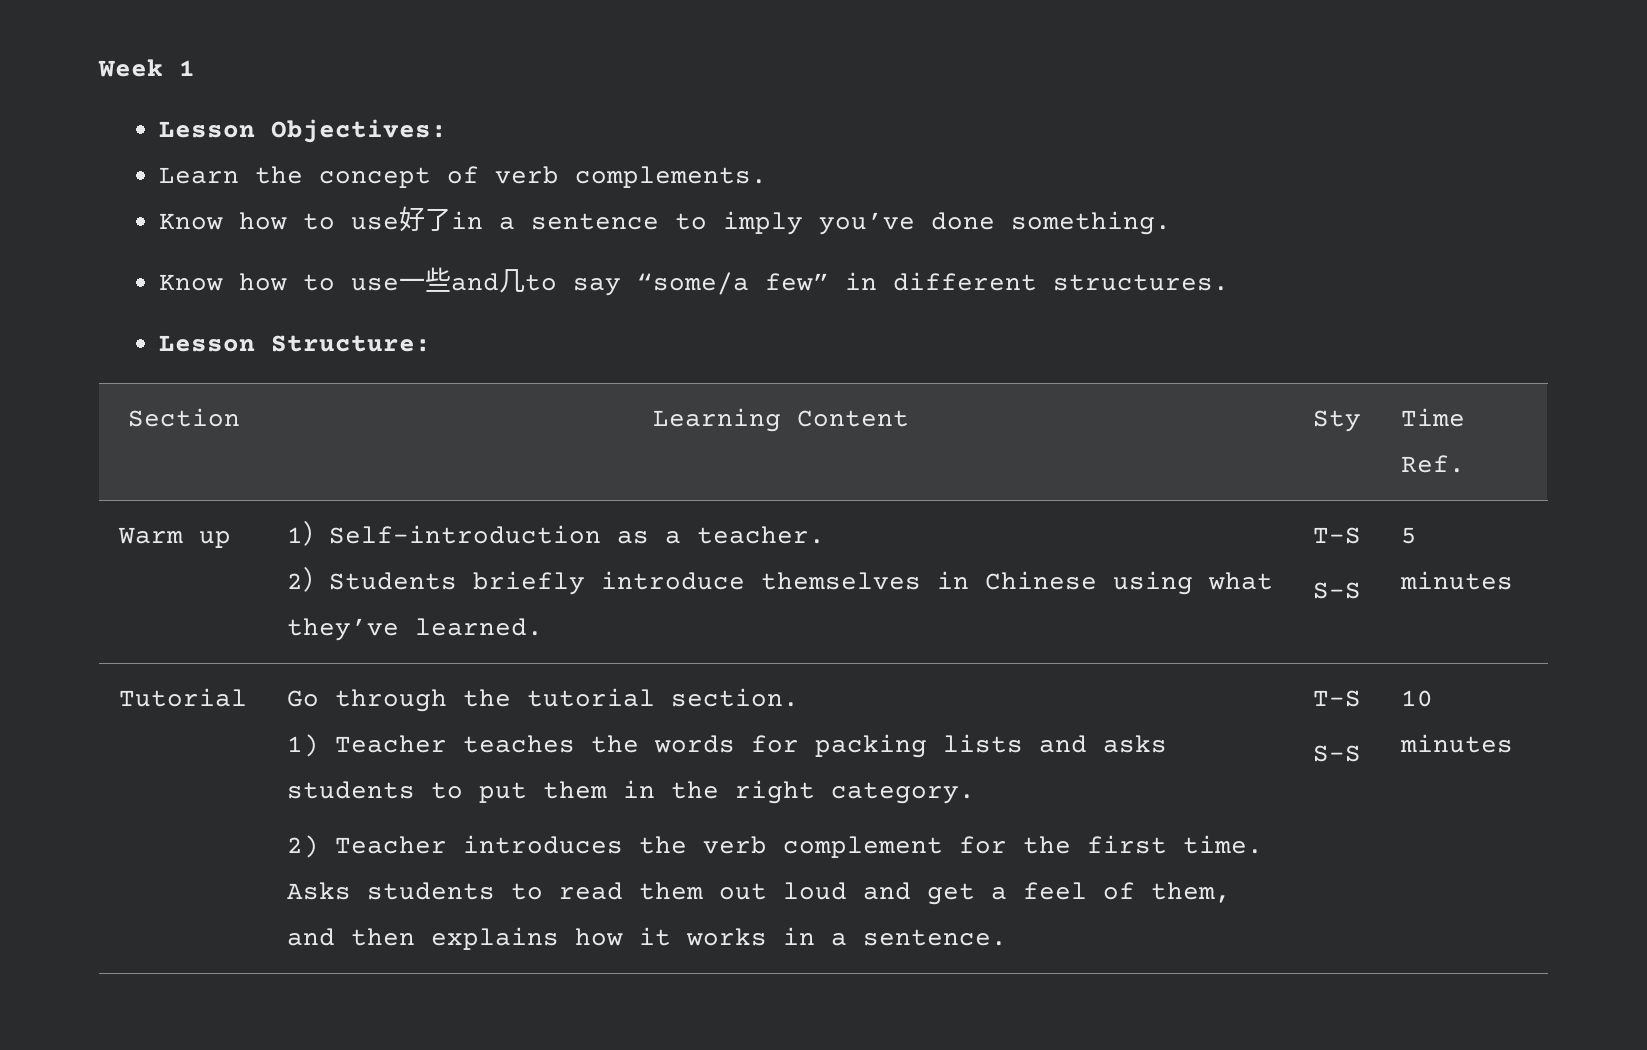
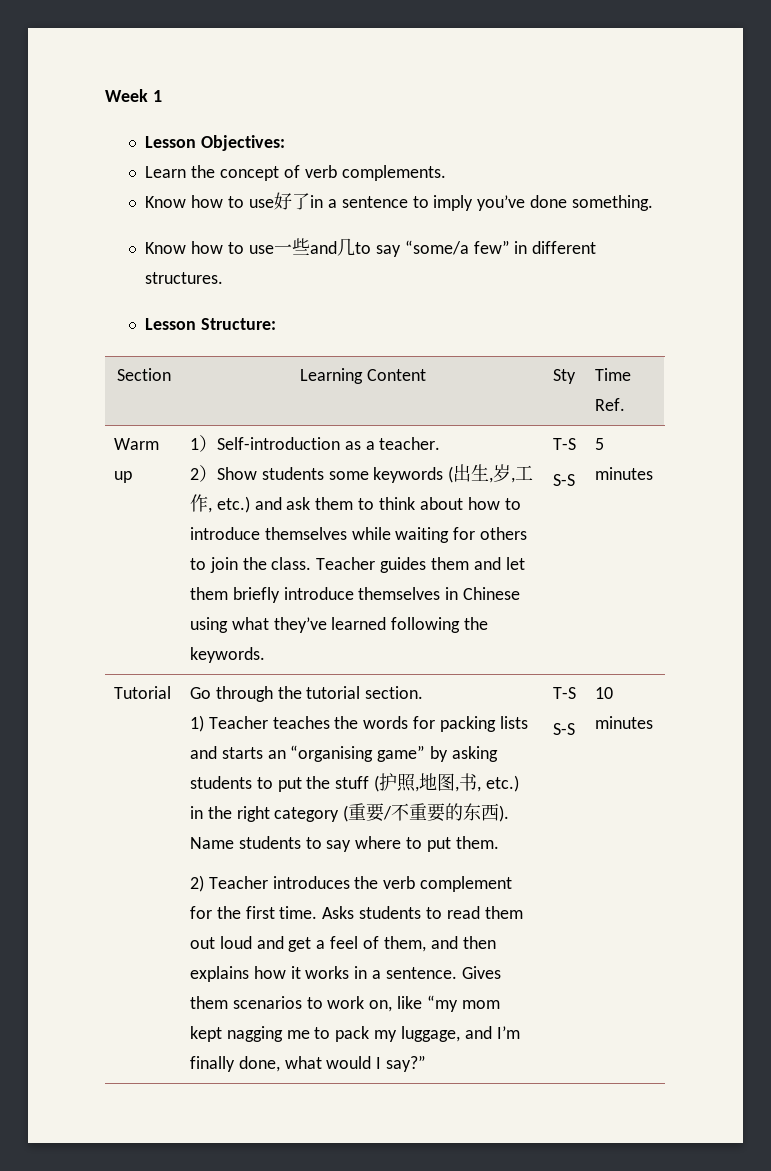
[328,572,457,590] Students -> [216,464,534,483] [189,494,521,513] [189,527,528,543] [189,557,525,573] [189,587,228,600] Show students some keywords (出生,岁,工作, etc.) and ask them to think about how to introduce themselves while waiting for others to join the class. Teacher guides them and let them
[414,618,543,636] learned. -> [331,617,489,633] [189,647,265,663] learned following the keywords.
[1102,735,1167,753] [286,780,975,804] asks students to put them in the right category. -> [221,745,499,762] [189,773,520,792] [189,803,510,822] [189,836,499,852] starts an “organising game” by asking students to put the stuff (护照,地图,书, etc.) in the right category (重要/不重要的东西). Name students to say where to put them.
(1007, 937) none -> [461,966,501,979] [189,995,500,1012] [189,1026,520,1042] [189,1055,427,1072] Gives them scenarios to work on, like “my mom kept nagging me to pack my luggage, and I’m finally done, what would I say?”

